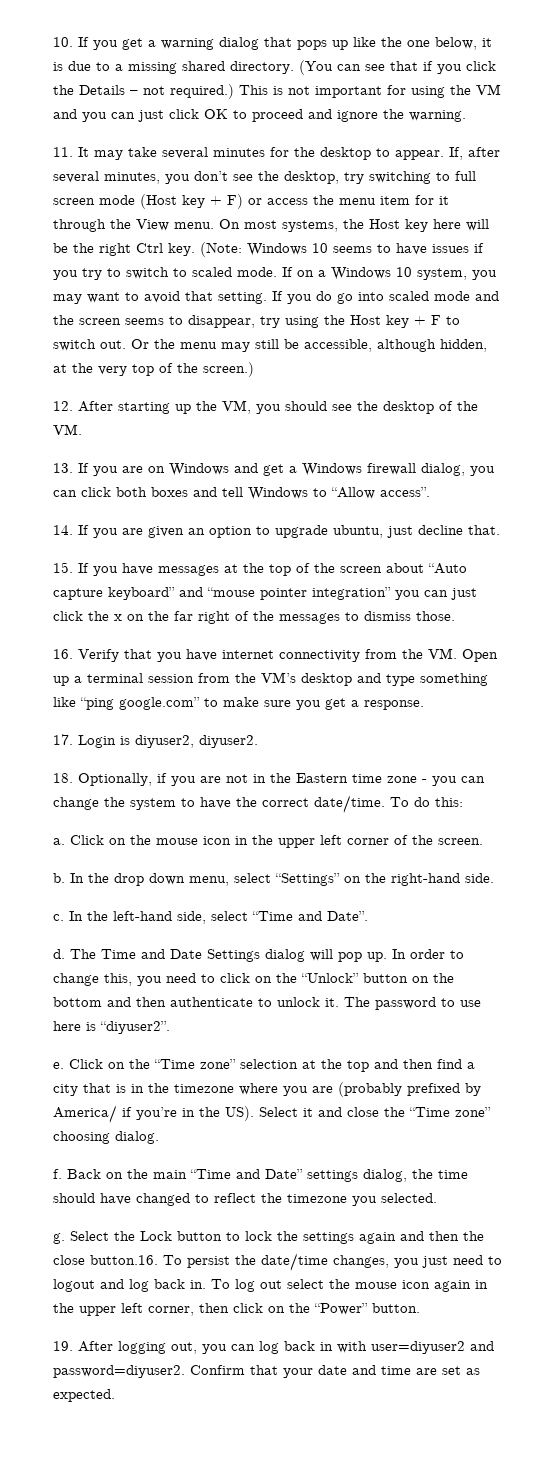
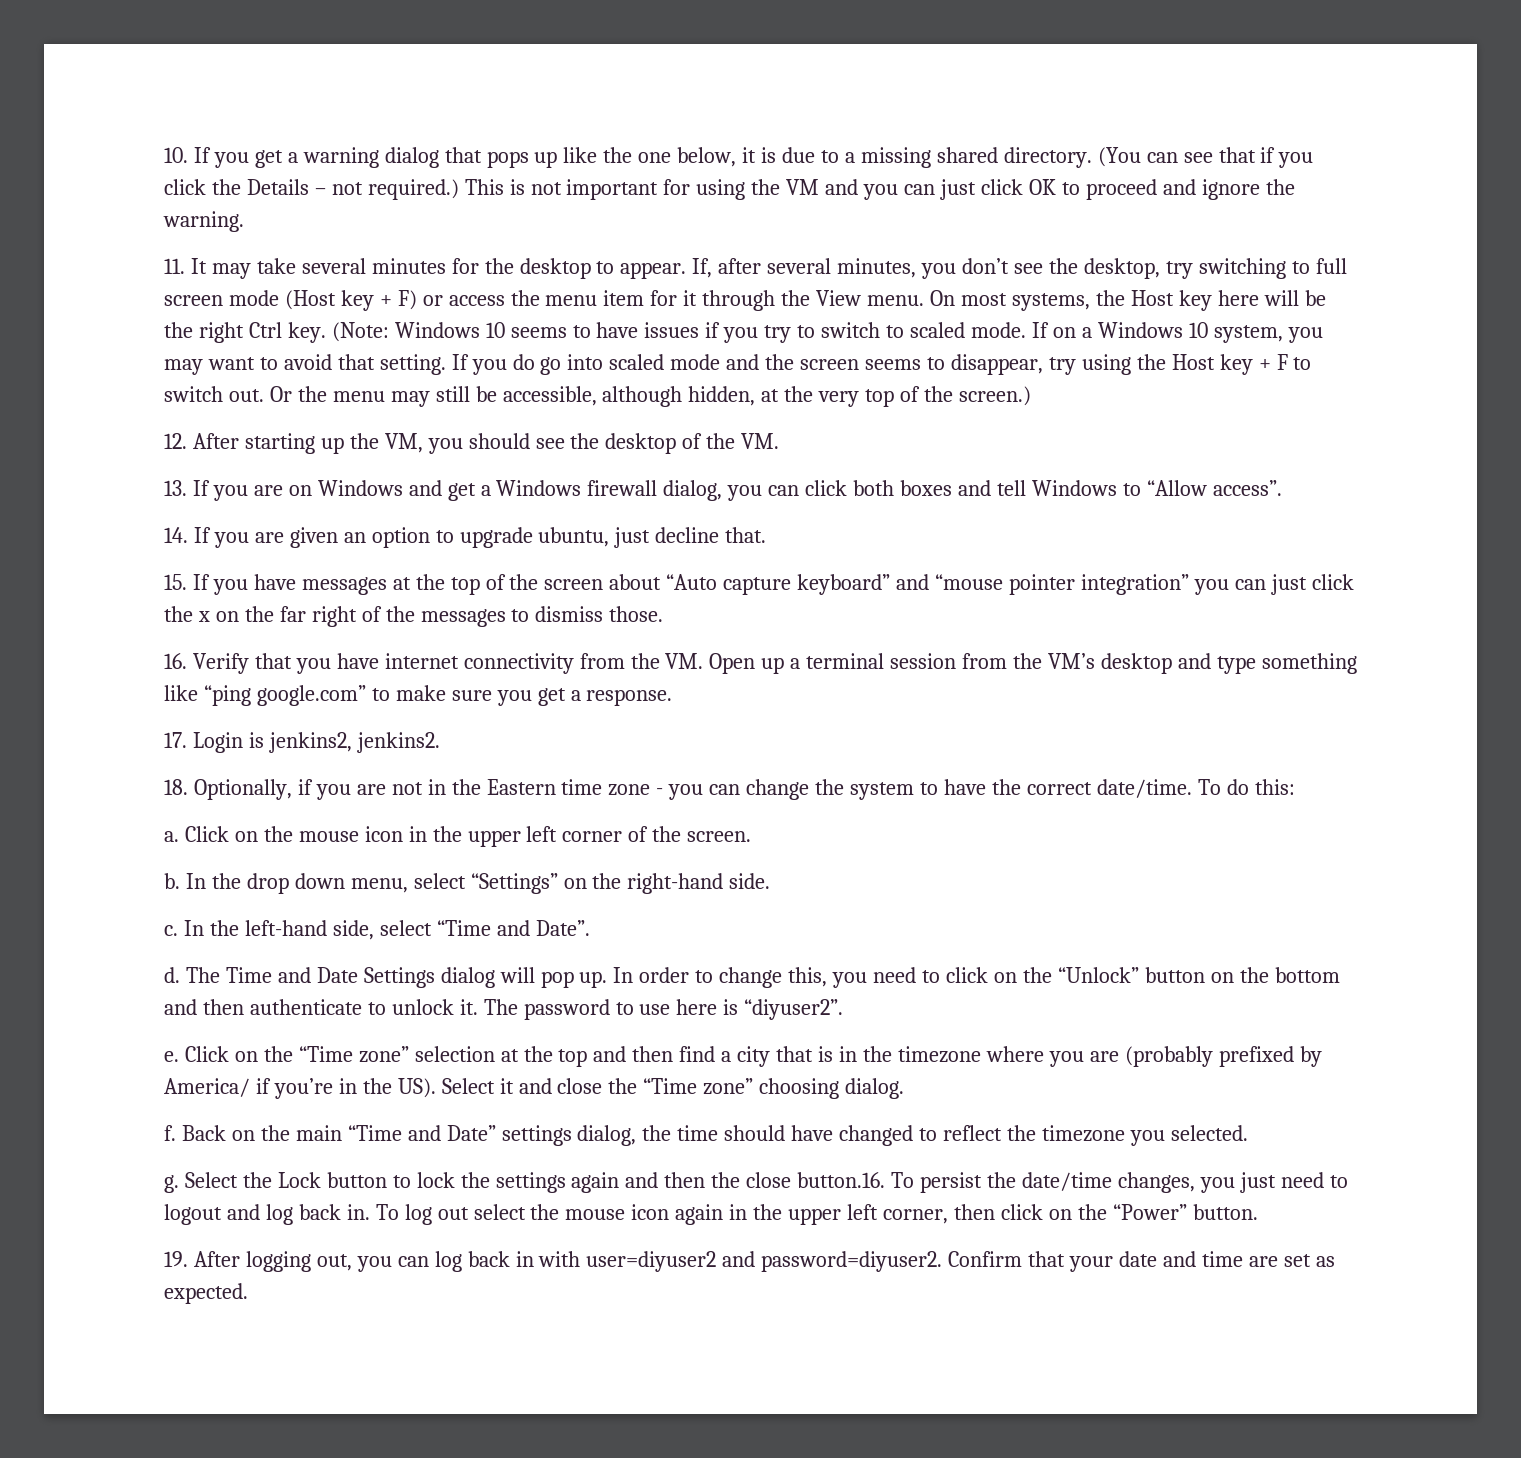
[135,735,258,748] diyuser2, diyuser2. -> [268,732,440,753] jenkins2, jenkins2.

